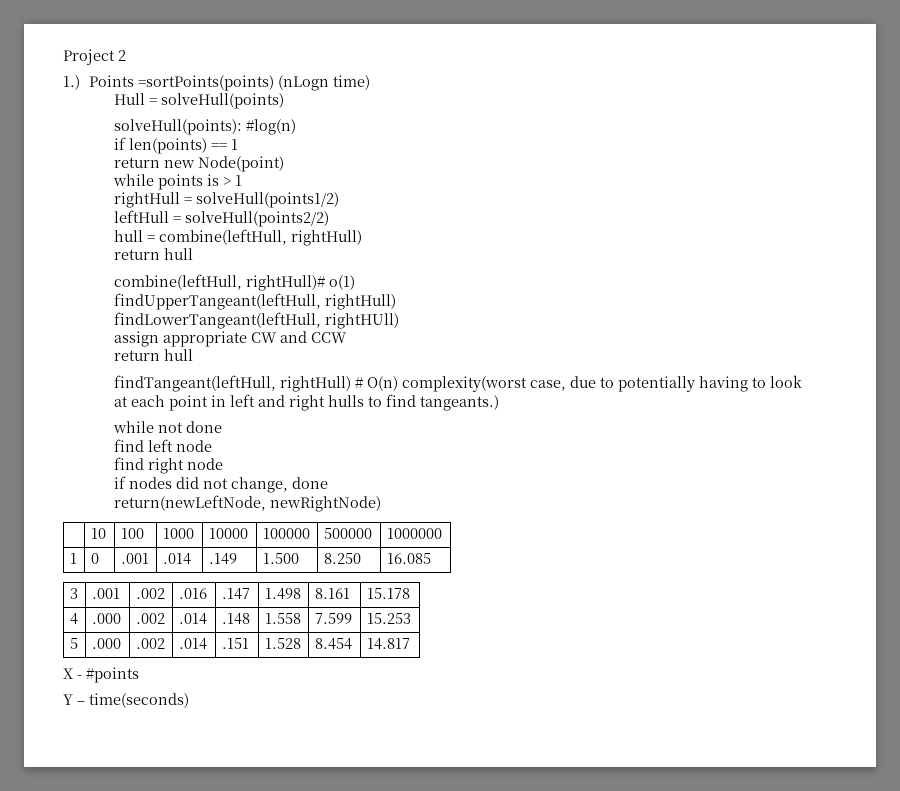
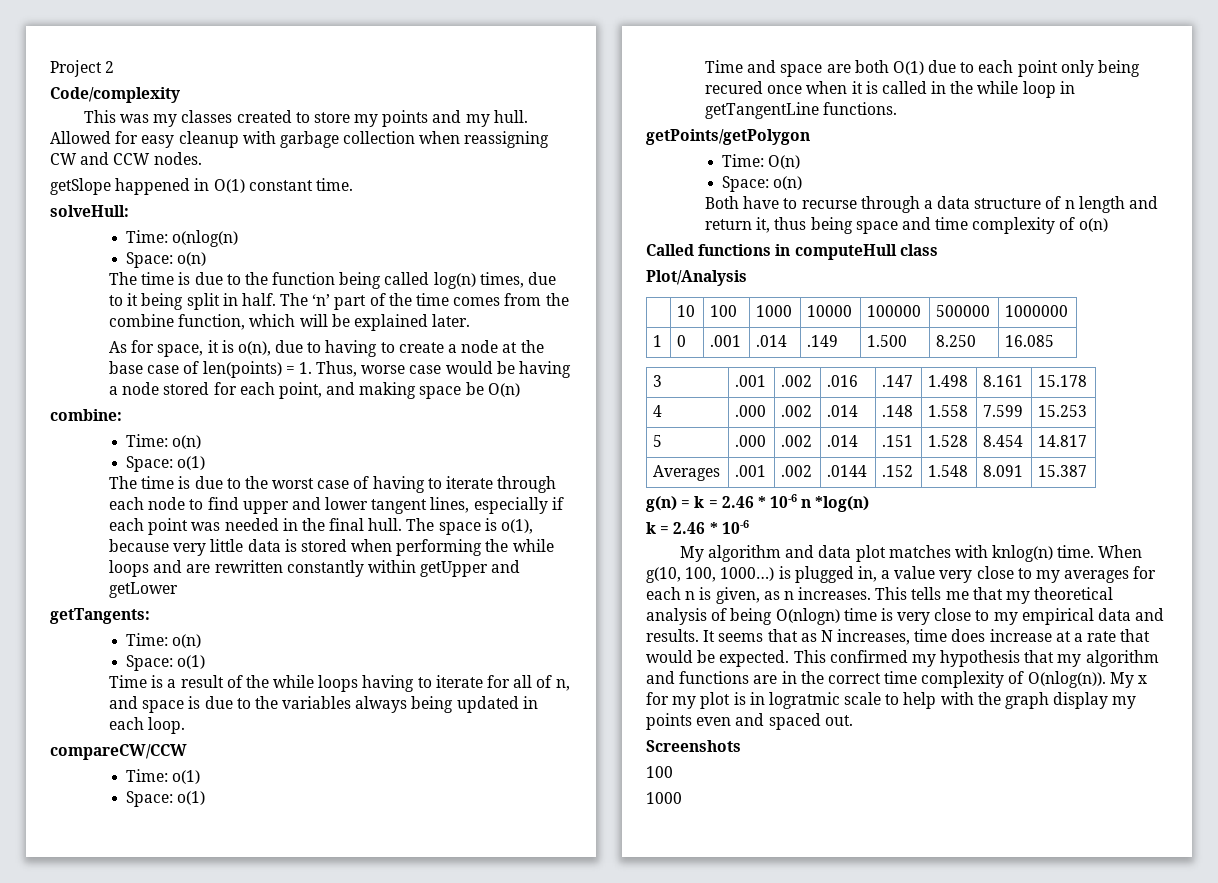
[63,75,370,91] [114,93,285,109] [114,119,297,135] [114,137,239,154] [114,156,285,172] [113,174,243,190] [114,192,340,208] [114,210,330,227] [114,229,363,246] [114,248,194,260] [114,274,356,291] [114,293,397,310] [114,312,400,329] [114,331,348,347] [114,349,194,361] [114,375,803,392] [114,394,500,411] [113,421,223,433] [114,439,213,452] [114,457,224,474] [114,476,329,493] [114,495,382,512] 1.) Points =sortPoints(points) (nLogn time) // Hull = solveHull(points) // solveHull(points): #log(n) // if len(points) == 1 // return new Node(point) // while points is > 1 // rightHull = solveHull(points1/2) // leftHull = solveHull(points2/2) // hull = combine(leftHull, rightHull) // return hull // combine(leftHull, rightHull)# o(1) // findUpperTangeant(leftHull, rightHull) // findLowerTangeant(leftHull, rightHUll) // assign appropriate CW and CCW // return hull // findTangeant(leftHull, rightHull) # O(n) complexity(worst case, due to potentially having to look at each point in left and right hulls to find tangeants.) // while not done // find left node // find right node // if nodes did not change, done // return(newLeftNode, newRightNode) -> [50,87,180,103] [83,110,528,127] [50,131,550,148] [50,152,202,165] [50,178,353,195] [50,205,129,217] [126,230,239,247] [126,252,207,268] [109,272,557,289] [109,293,569,310] [109,314,471,331] [109,340,544,357] [109,361,572,378] [109,382,520,399] [50,409,122,421] [126,434,202,449] [126,456,206,472] [109,476,557,493] [109,497,564,514] [109,518,534,535] [109,539,554,556] [109,560,521,577] [109,582,179,598] [50,608,150,624] [126,633,202,648] [126,655,206,671] [109,675,570,692] [109,696,538,713] [109,717,186,734] [50,744,187,760] [126,769,201,784] [126,791,206,807] [705,60,1141,77] [705,81,1075,98] [705,102,898,119] [646,129,810,145] [722,154,801,169] [722,176,803,192] [705,196,1159,213] [705,217,1108,234] [646,244,938,260] [646,270,747,286] Code/complexity // This was my classes created to store my points and my hull. Allowed for easy cleanup with garbage collection when reassigning CW and CCW nodes. // getSlope happened in O(1) constant time. // solveHull: // Time: o(nlog(n) // Space: o(n) // The time is due to the function being called log(n) times, due to it being split in half. The ‘n’ part of the time comes from the combine function, which will be explained later. // As for space, it is o(n), due to having to create a node at the base case of len(points) = 1. Thus, worse case would be having a node stored for each point, and making space be O(n) // combine: // Time: o(n) // Space: o(1) // The time is due to the worst case of having to iterate through each node to find upper and lower tangent lines, especially if each point was needed in the final hull. The space is o(1), because very little data is stored when performing the while loops and are rewritten constantly within getUpper and getLower // getTangents: // Time: o(n) // Space: o(1) // Time is a result of the while loops having to iterate for all of n, and space is due to the variables always being updated in each loop. // compareCW/CCW // Time: o(1) // Space: o(1) // Time and space are both O(1) due to each point only being recured once when it is called in the while loop in getTangentLine functions. // getPoints/getPolygon // Time: O(n) // Space: o(n) // Both have to recurse through a data structure of n length and return it, thus being space and time complexity of o(n) // Called functions in computeHull class // Plot/Analysis
[63,667,139,683] [63,693,189,708] // X - #points // Y – time(seconds) -> [653,465,721,481] [735,465,767,477] [781,465,813,477] [827,465,868,477] [882,465,914,477] [928,465,969,477] [983,465,1024,477] [1038,465,1088,477] [646,494,870,512] [646,520,749,534] [679,545,1143,562] [646,566,1157,583] [646,587,1114,604] [646,608,1165,625] [646,629,1151,645] [646,650,1159,667] [646,671,1148,688] [646,692,1137,709] [646,713,853,730] [646,740,741,752] [646,766,673,778] [646,792,682,804] // Averages | .001 | .002 | .0144 | .152 | 1.548 | 8.091 | 15.387 // g(n) = k = 2.46 * 10-6 n *log(n) // k = 2.46 * 10-6 // My algorithm and data plot matches with knlog(n) time. When g(10, 100, 1000…) is plugged in, a value very close to my averages for each n is given, as n increases. This tells me that my theoretical analysis of being O(nlogn) time is very close to my empirical data and results. It seems that as N increases, time does increase at a rate that would be expected. This confirmed my hypothesis that my algorithm and functions are in the correct time complexity of O(nlog(n)). My x for my plot is in logratmic scale to help with the graph display my points even and spaced out. // Screenshots // 100 // 1000

